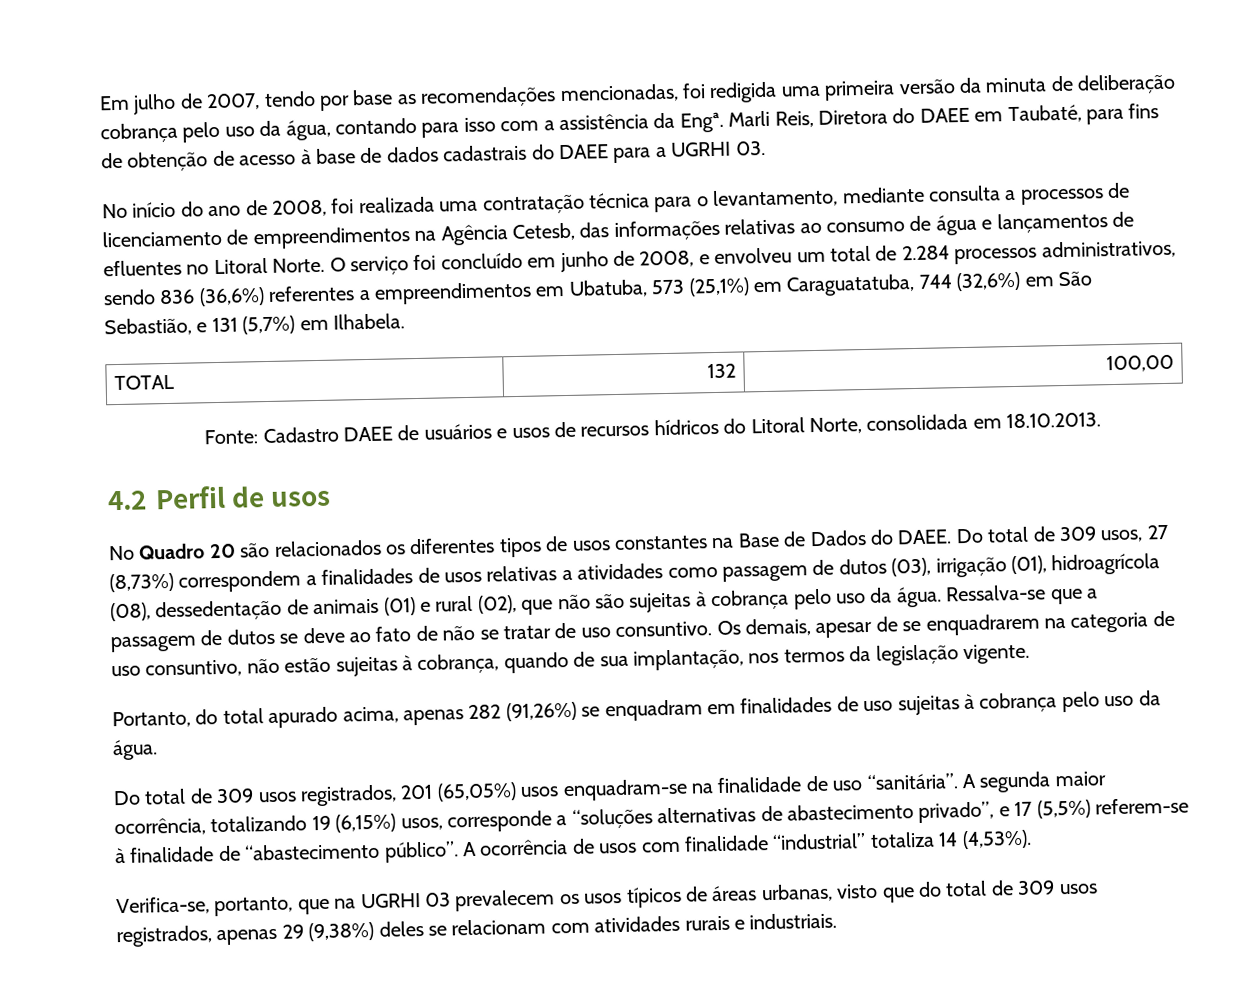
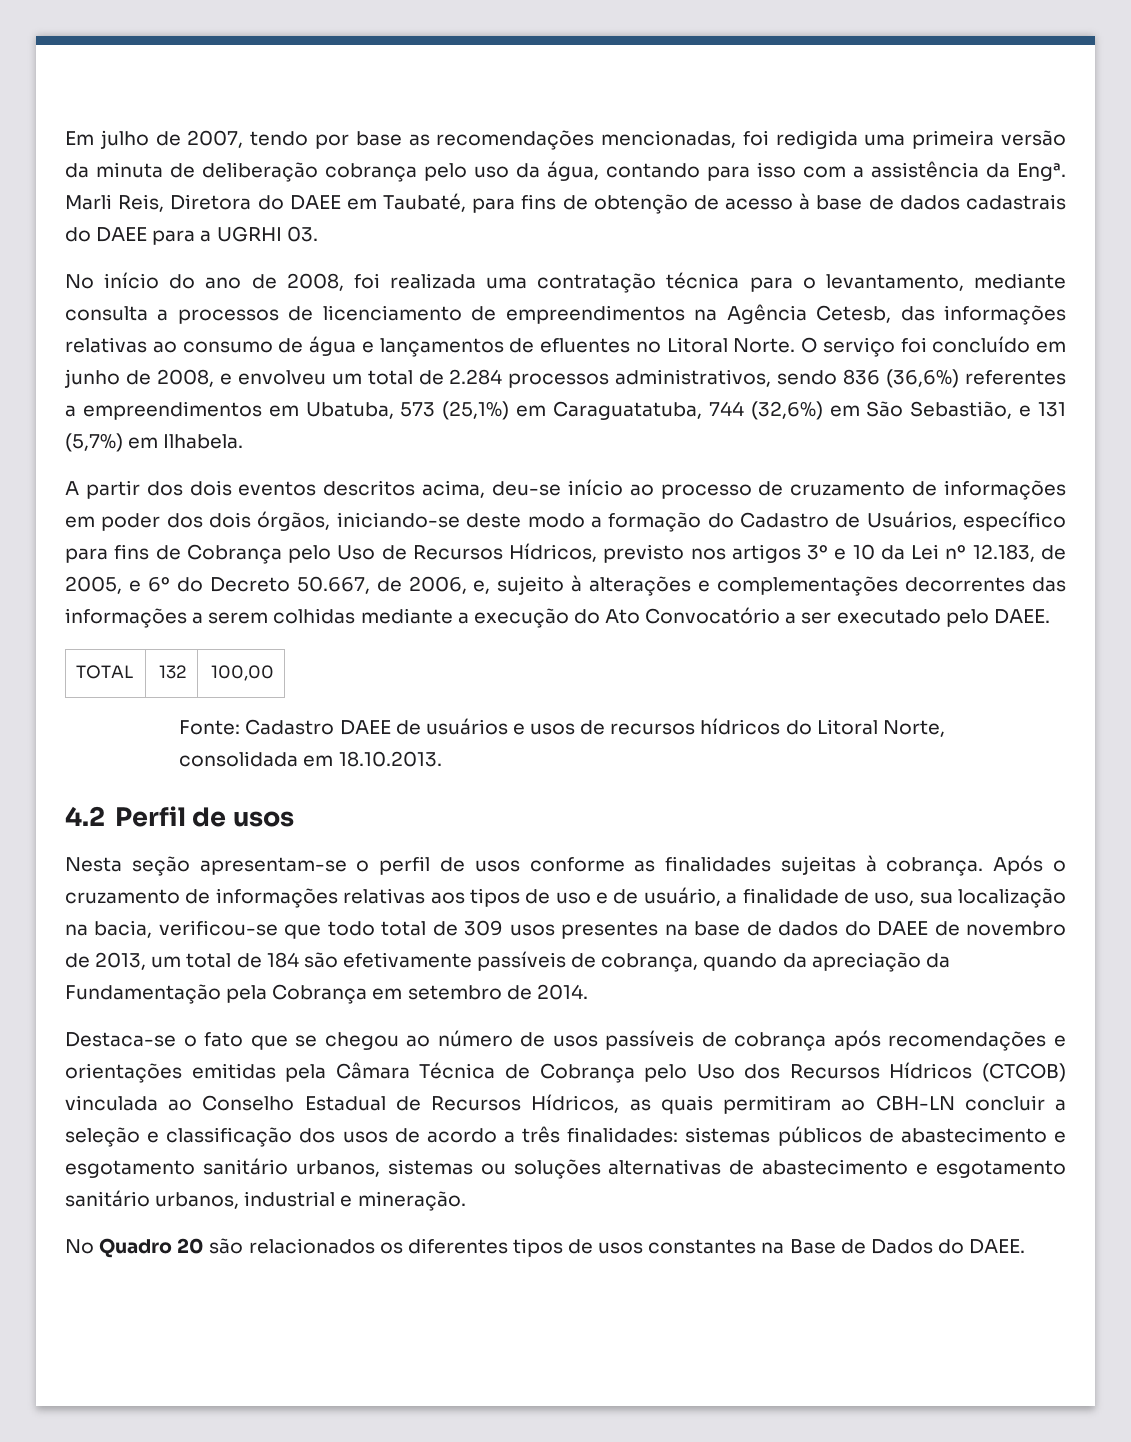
(405, 321) none -> [65,479,1067,500] [65,511,1067,532] [65,543,1067,564] [65,575,1066,596] [65,607,1050,628] // A partir dos dois eventos descritos acima, deu-se início ao processo de cruzamento de informações em poder dos dois órgãos, iniciando-se deste modo a formação do Cadastro de Usuários, específico para fins de Cobrança pelo Uso de Recursos Hídricos, previsto nos artigos 3º e 10 da Lei nº 12.183, de 2005, e 6º do Decreto 50.667, de 2006, e, sujeito à alterações e complementações decorrentes das informações a serem colhidas mediante a execução do Ato Convocatório a ser executado pelo DAEE.
(332, 498) none -> [65,855,1067,876] [65,887,1066,908] [65,920,1067,939] [65,951,950,972] [65,984,588,1004] [65,1030,1066,1051] [65,1062,1067,1083] [65,1094,1067,1114] [65,1126,1066,1147] [65,1158,1066,1179] [65,1190,466,1211] // Nesta seção apresentam-se o perfil de usos conforme as finalidades sujeitas à cobrança. Após o cruzamento de informações relativas aos tipos de uso e de usuário, a finalidade de uso, sua localização na bacia, verificou-se que todo total de 309 usos presentes na base de dados do DAEE de novembro de 2013, um total de 184 são efetivamente passíveis de cobrança, quando da apreciação da Fundamentação pela Cobrança em setembro de 2014. // Destaca-se o fato que se chegou ao número de usos passíveis de cobrança após recomendações e orientações emitidas pela Câmara Técnica de Cobrança pelo Uso dos Recursos Hídricos (CTCOB) vinculada ao Conselho Estadual de Recursos Hídricos, as quais permitiram ao CBH-LN concluir a seleção e classificação dos usos de acordo a três finalidades: sistemas públicos de abastecimento e esgotamento sanitário urbanos, sistemas ou soluções alternativas de abastecimento e esgotamento sanitário urbanos, industrial e mineração.
[955,524,1169,544] [109,553,1161,593] [110,584,1098,622] [110,610,1175,653] [111,643,1030,678] [112,690,1161,729] [112,739,158,761] [113,771,1106,807] [114,797,1189,837] [115,829,1032,864] [116,880,1098,917] [116,912,838,948] Do total de 309 usos, 27 (8,73%) correspondem a finalidades de usos relativas a atividades como passagem de dutos (03), irrigação (01), hidroagrícola (08), dessedentação de animais (01) e rural (02), que não são sujeitas à cobrança pelo uso da água. Ressalva-se que a passagem de dutos se deve ao fato de não se tratar de uso consuntivo. Os demais, apesar de se enquadrarem na categoria de uso consuntivo, não estão sujeitas à cobrança, quando de sua implantação, nos termos da legislação vigente. // Portanto, do total apurado acima, apenas 282 (91,26%) se enquadram em finalidades de uso sujeitas à cobrança pelo uso da água. // Do total de 309 usos registrados, 201 (65,05%) usos enquadram-se na finalidade de uso “sanitária”. A segunda maior ocorrência, totalizando 19 (6,15%) usos, corresponde a “soluções alternativas de abastecimento privado”, e 17 (5,5%) referem-se à finalidade de “abastecimento público”. A ocorrência de usos com finalidade “industrial” totaliza 14 (4,53%). // Verifica-se, portanto, que na UGRHI 03 prevalecem os usos típicos de áreas urbanas, visto que do total de 309 usos registrados, apenas 29 (9,38%) deles se relacionam com atividades rurais e industriais. -> (1026, 1246) none

